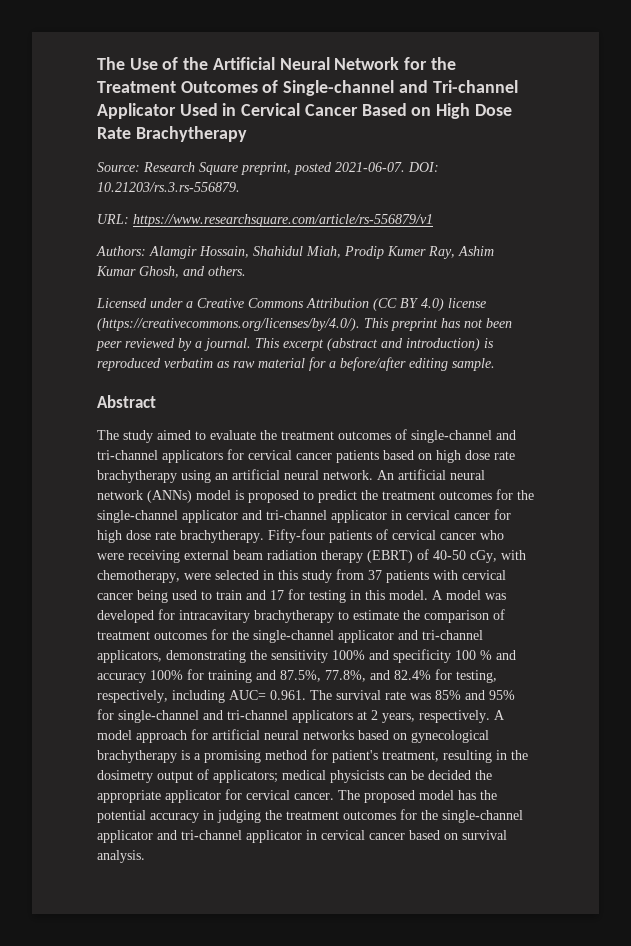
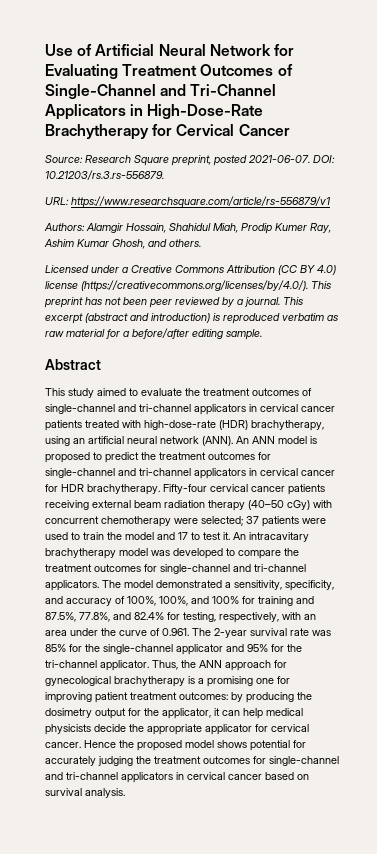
[97,57,125,70] The -> (45, 50) none
[183,57,209,70] the -> (93, 50) none
[430,57,456,70] the -> [45,64,118,79] Evaluating
[283,80,518,96] [97,103,512,119] [97,126,247,142] Single-channel and Tri-channel Applicator Used in Cervical Cancer Based on High Dose Rate Brachytherapy -> [45,84,277,99] [45,104,264,120] [45,124,290,140] Single-Channel and Tri-Channel Applicators in High-Dose-Rate Brachytherapy for Cervical Cancer
[97,430,119,440] The -> [45,388,65,396] This
[227,449,515,463] [97,469,485,483] [97,490,192,503] for cervical cancer patients based on high dose rate brachytherapy using an artificial neural network. An artificial neural network (ANNs) -> [249,404,335,412] [45,420,324,431] [45,436,275,446] in cervical cancer patients treated with high-dose-rate (HDR) brachytherapy, using an artificial neural network (ANN). An ANN
[517,490,534,500] [97,510,387,523] the single-channel applicator and tri-channel applicator -> [45,468,246,479] single-channel and tri-channel applicators
[97,529,504,543] [97,553,124,560] high dose rate brachytherapy. Fifty-four patients of cervical cancer who were -> [61,484,325,495] HDR brachytherapy. Fifty-four cervical cancer patients
[367,549,526,563] [97,569,506,583] [97,589,506,603] [97,609,505,623] [97,629,483,643] [97,649,516,663] [97,673,146,683] (EBRT) of 40-50 cGy, with chemotherapy, were selected in this study from 37 patients with cervical cancer being used to train and 17 for testing in this model. A model was developed for intracavitary brachytherapy to estimate the comparison of treatment outcomes for the single-channel applicator and tri-channel applicators, demonstrating the sensitivity 100% and specificity 100 % and accuracy -> [248,500,332,510] [45,516,326,527] [45,532,309,542] [45,548,299,559] [45,564,306,574] [45,580,334,591] [45,596,209,606] (40–50 cGy) with concurrent chemotherapy were selected; 37 patients were used to train the model and 17 to test it. An intracavitary brachytherapy model was developed to compare the treatment outcomes for single-channel and tri-channel applicators. The model demonstrated a sensitivity, specificity, and accuracy of 100%, 100%, and
[172,690,266,703] including AUC= -> [282,612,316,620] [45,628,160,636] with an area under the curve of
(332, 695) none -> [214,628,247,638] 2-year
[465,690,515,700] [97,709,505,723] [97,729,407,743] and 95% for single-channel and tri-channel applicators at 2 years, respectively. A model approach for artificial neural networks based on -> [69,644,302,655] [45,660,287,671] for the single-channel applicator and 95% for the tri-channel applicator. Thus, the ANN approach for
[265,749,528,763] [97,769,471,783] method for patient's treatment, resulting in the dosimetry output of applicators; medical physicists can be decided -> [256,676,290,684] [45,692,312,703] [45,708,303,719] [45,724,126,735] one for improving patient treatment outcomes: by producing the dosimetry output for the applicator, it can help medical physicists decide
[338,790,497,803] [97,810,214,823] The proposed model has the potential accuracy in -> [84,740,306,751] [45,756,96,766] Hence the proposed model shows potential for accurately
[421,810,523,823] [97,830,302,843] the single-channel applicator and tri-channel applicator -> [269,756,339,766] [45,772,173,783] single-channel and tri-channel applicators

